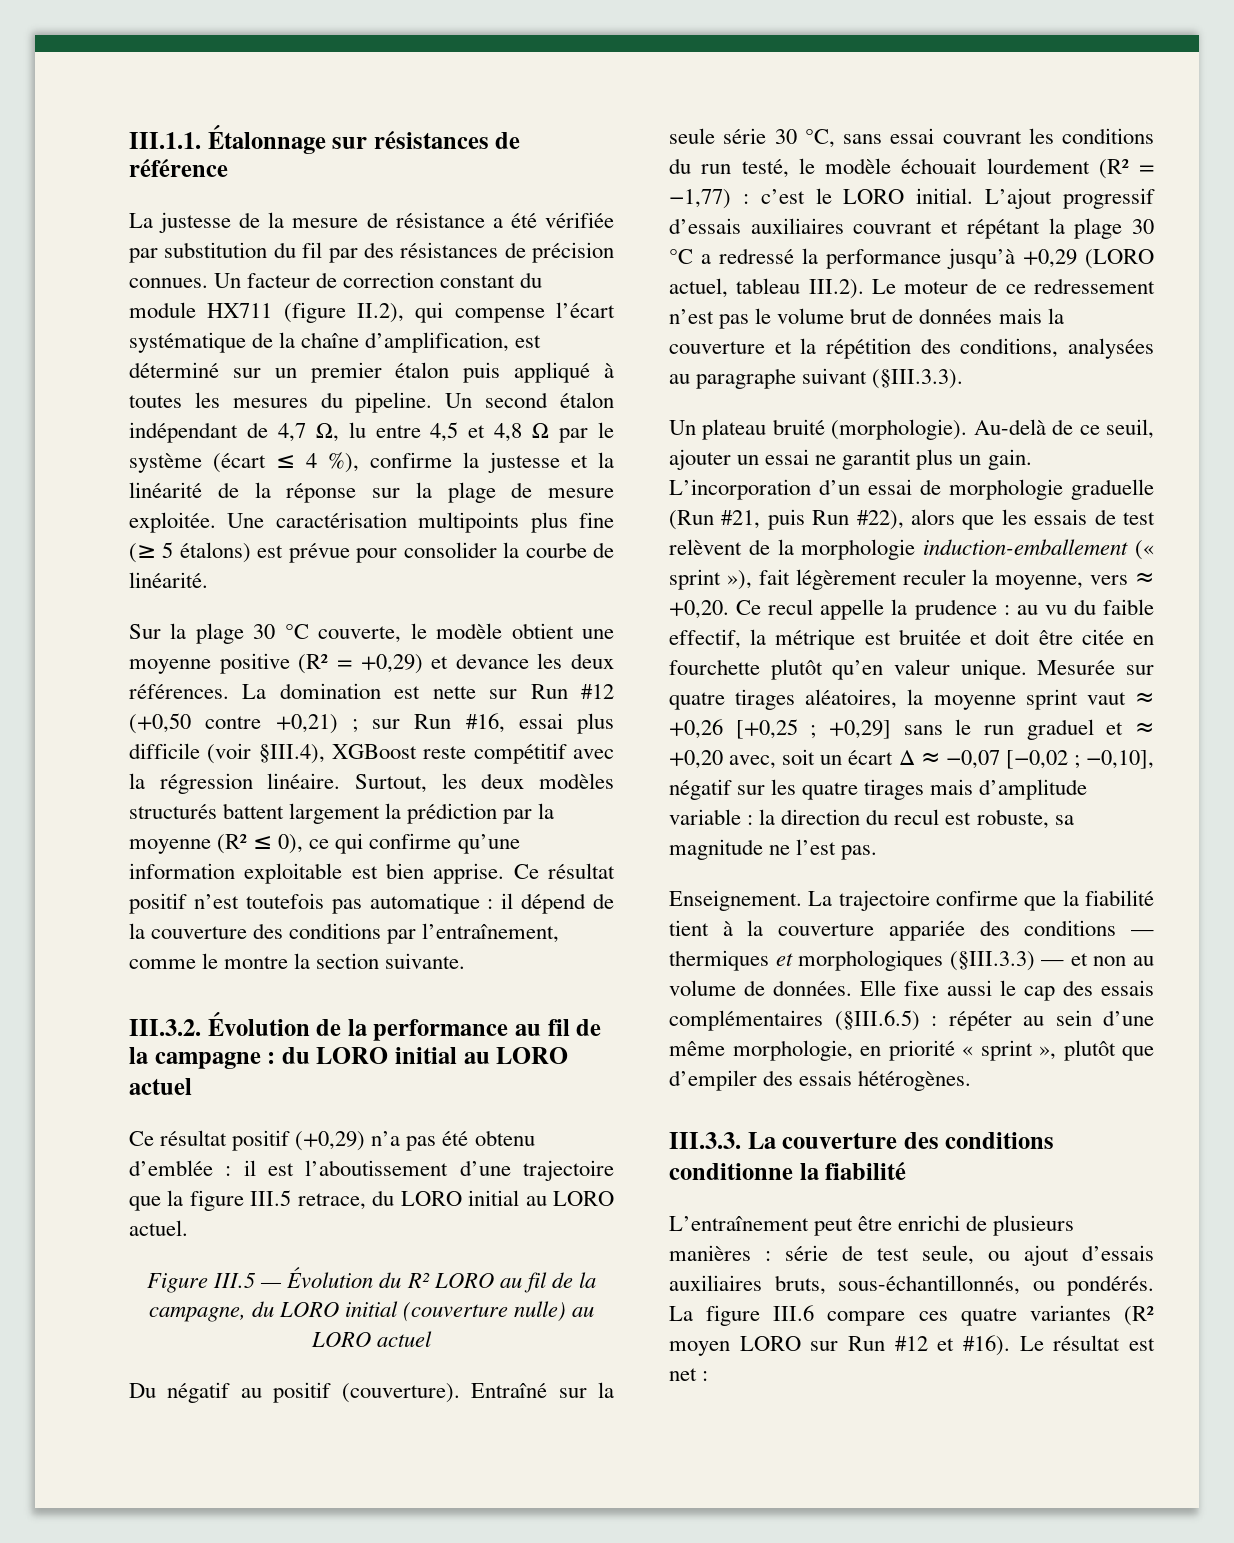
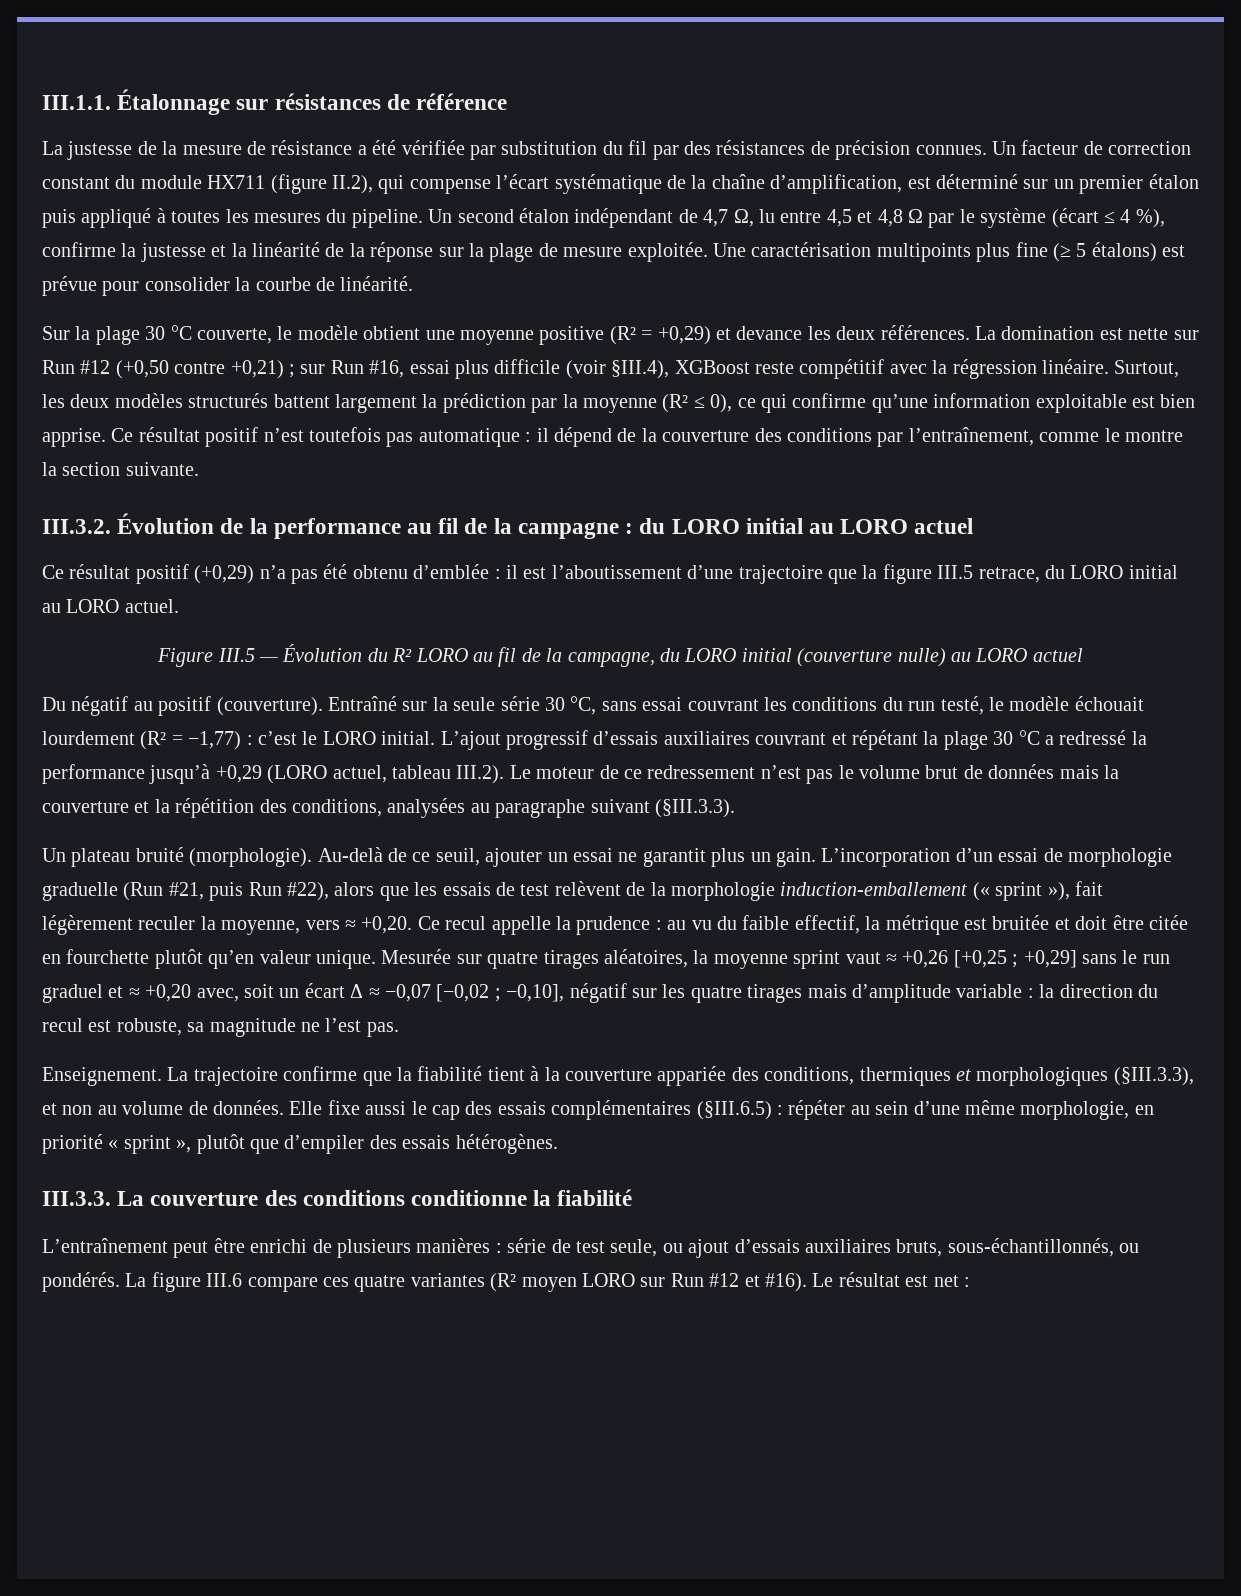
[1024,920,1154,936] conditions — -> [764,1067,855,1085] conditions,
[949,951,1065,971] (§III.3.3) — -> [1113,1067,1194,1086] (§III.3.3),

